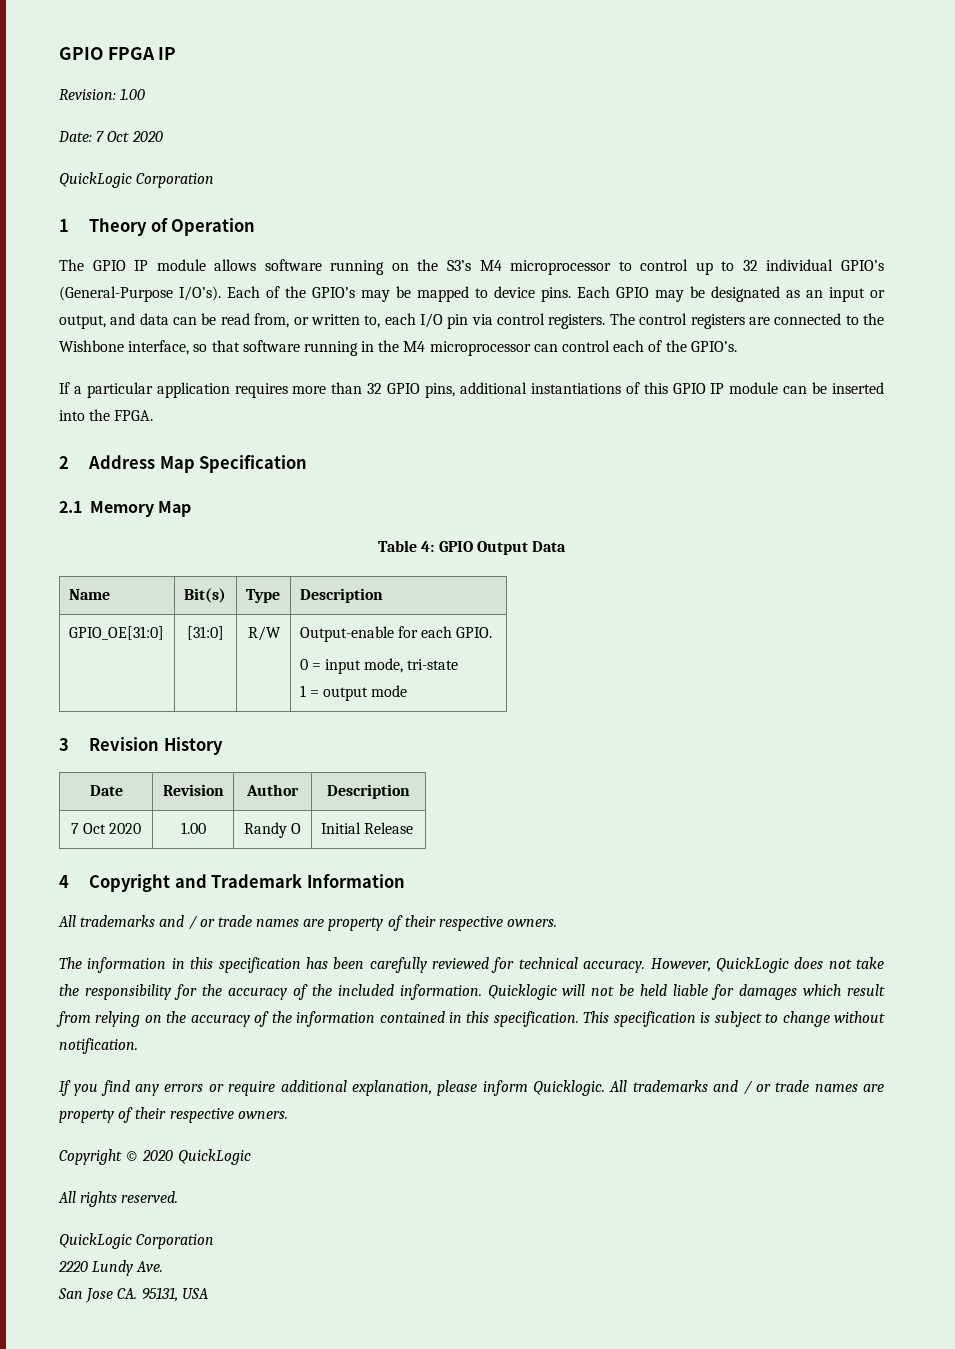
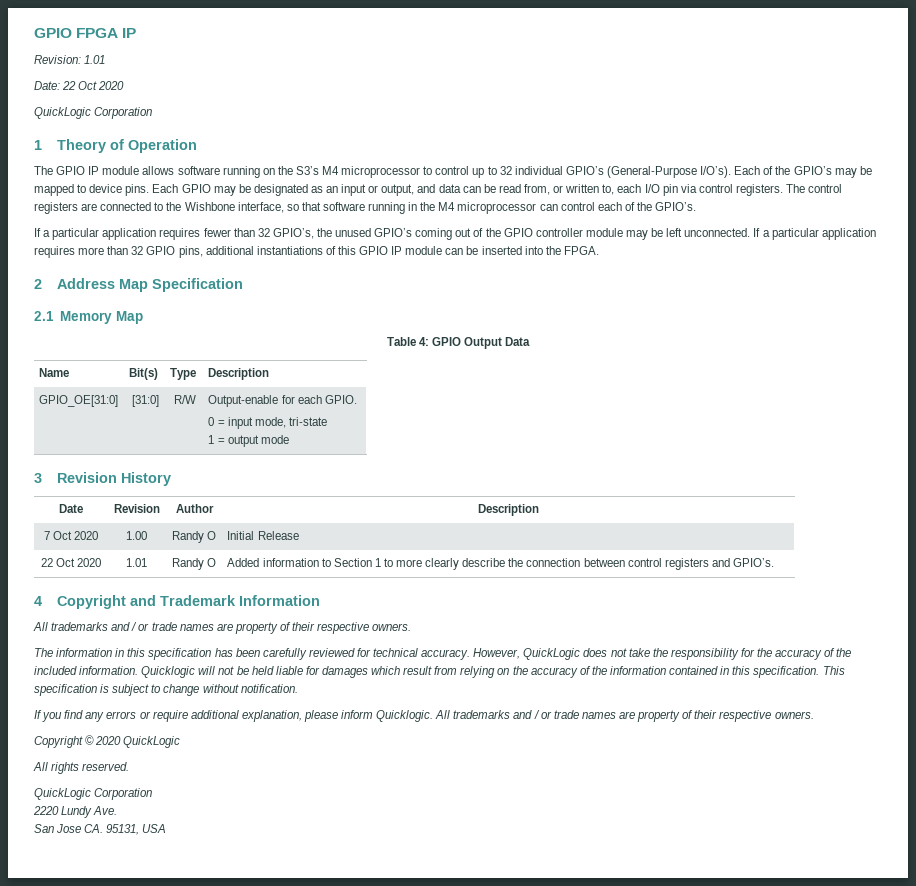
[120,88,146,100] 1.00 -> [84,55,106,64] 1.01
[96,131,105,142] 7 -> [62,81,77,90] 22
(288, 390) none -> [203,228,876,240] [34,246,75,258] fewer than 32 GPIO’s, the unused GPIO’s coming out of the GPIO controller module may be left unconnected. If a particular application requires
(413, 828) none -> [40,558,102,567] [125,558,147,567] [171,558,217,570] [227,558,775,570] // 22 Oct 2020 | 1.01 | Randy O | Added information to Section 1 to more clearly describe the connection between control registers and GPIO’s.

